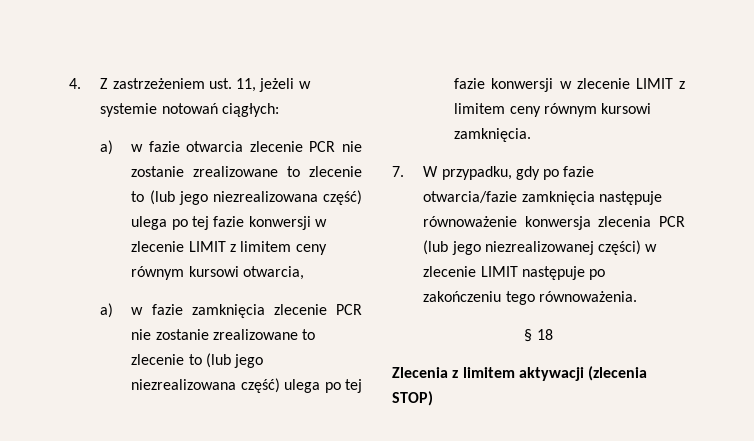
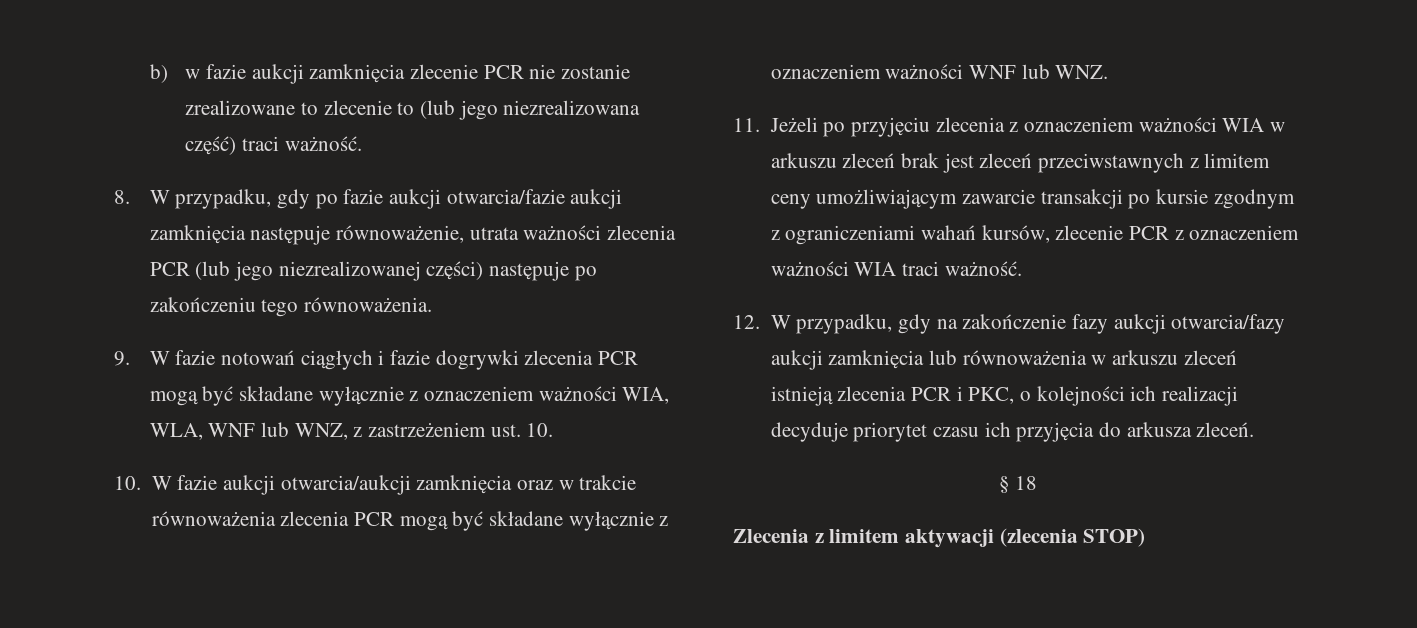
[69,78,311,92] [100,103,279,117] [100,140,363,155] [131,166,363,177] [131,190,363,205] [131,216,327,230] [131,241,327,255] [131,266,304,280] [100,303,183,318] 4. Z zastrzeżeniem ust. 11, jeżeli w systemie notowań ciągłych: // a) w fazie otwarcia zlecenie PCR nie zostanie zrealizowane to zlecenie to (lub jego niezrealizowana część) ulega po tej fazie konwersji w zlecenie LIMIT z limitem ceny równym kursowi otwarcia, // a) w fazie -> [149,64,304,84] b) w fazie aukcji
[284,379,363,393] [454,78,685,92] [454,103,652,117] [454,128,532,142] [392,166,404,177] ulega po tej fazie konwersji w zlecenie LIMIT z limitem ceny równym kursowi zamknięcia. // 7. -> [242,136,362,151] [114,190,130,204] traci ważność. // 8.
[423,191,662,205] [423,216,591,230] otwarcia/fazie zamknięcia następuje równoważenie konwersja -> [389,189,623,209] [149,225,602,245] aukcji otwarcia/fazie aukcji zamknięcia następuje równoważenie, utrata ważności
[645,244,658,252] [423,266,518,277] w zlecenie LIMIT -> (484, 270) none
(637, 296) none -> [114,350,639,370] [149,386,670,406] [149,422,554,440] [114,475,637,495] [151,511,669,531] [770,64,1109,79] [733,117,1285,137] [770,153,1271,173] [770,189,1295,209] [770,225,1300,245] [770,261,1022,276] [733,314,1286,334] [770,350,1237,370] [770,386,1238,406] [770,422,1255,442] // 9. W fazie notowań ciągłych i fazie dogrywki zlecenia PCR mogą być składane wyłącznie z oznaczeniem ważności WIA, WLA, WNF lub WNZ, z zastrzeżeniem ust. 10. // 10. W fazie aukcji otwarcia/aukcji zamknięcia oraz w trakcie równoważenia zlecenia PCR mogą być składane wyłącznie z oznaczeniem ważności WNF lub WNZ. // 11. Jeżeli po przyjęciu zlecenia z oznaczeniem ważności WIA w arkuszu zleceń brak jest zleceń przeciwstawnych z limitem ceny umożliwiającym zawarcie transakcji po kursie zgodnym z ograniczeniami wahań kursów, zlecenie PCR z oznaczeniem ważności WIA traci ważność. // 12. W przypadku, gdy na zakończenie fazy aukcji otwarcia/fazy aukcji zamknięcia lub równoważenia w arkuszu zleceń istnieją zlecenia PCR i PKC, o kolejności ich realizacji decyduje priorytet czasu ich przyjęcia do arkusza zleceń.

